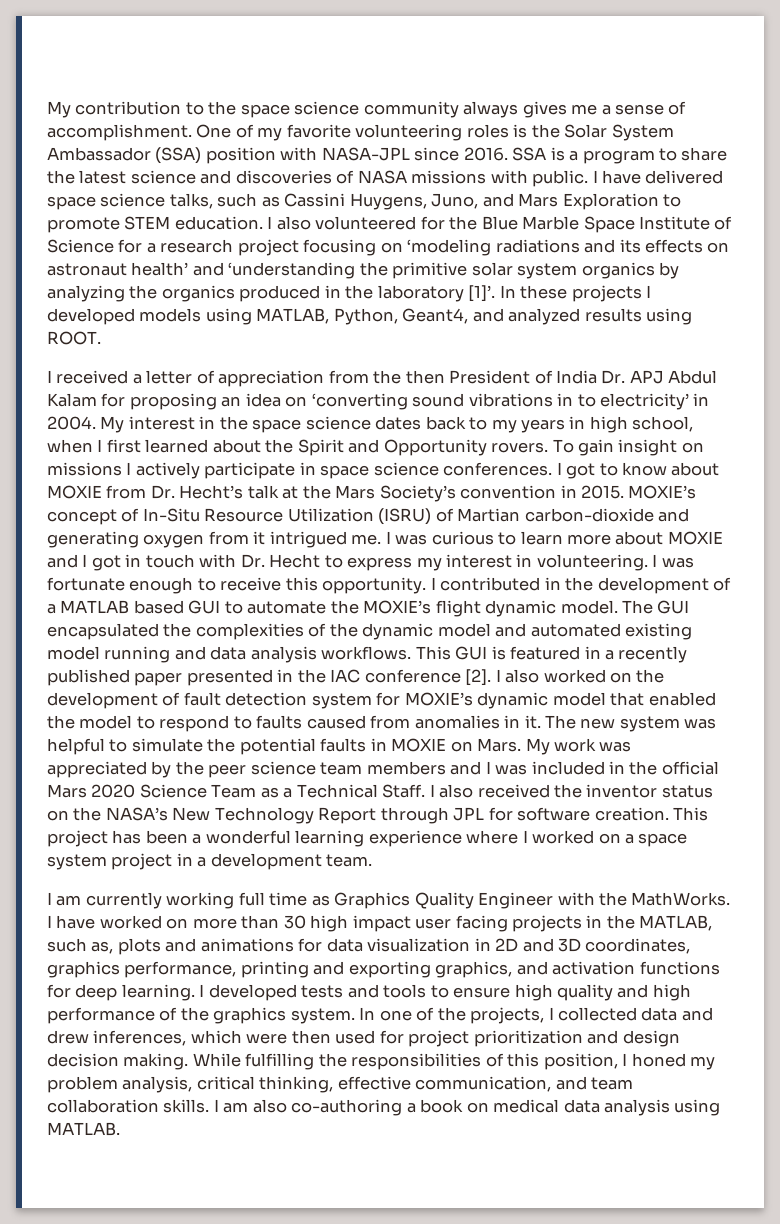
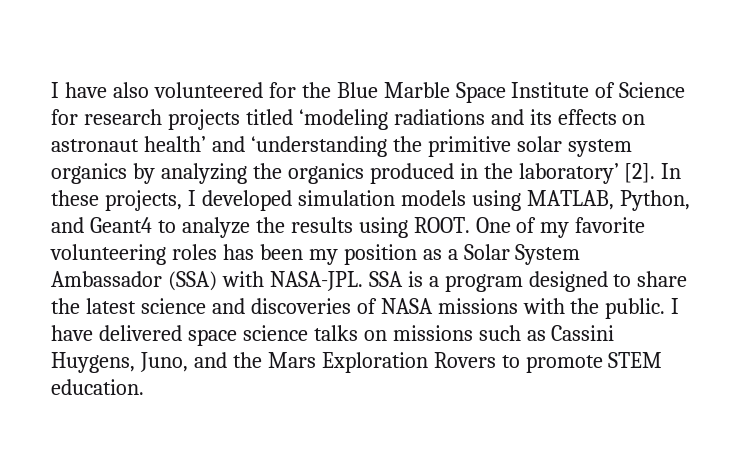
[47,101,687,118] [47,124,674,141] [47,147,728,164] [47,170,724,187] [47,193,682,210] [47,216,273,233] My contribution to the space science community always gives me a sense of accomplishment. One of my favorite volunteering roles is the Solar System Ambassador (SSA) position with NASA-JPL since 2016. SSA is a program to share the latest science and discoveries of NASA missions with public. I have delivered space science talks, such as Cassini Huygens, Juno, and Mars Exploration to promote STEM education. I -> [51,82,107,98] I have
[146,239,403,256] a research project focusing on -> [83,109,293,130] research projects titled
[377,285,496,302] laboratory [1]’. -> [518,163,656,184] laboratory’ [2].
[571,285,652,302] [47,308,135,325] projects I developed -> [104,190,395,211] projects, I developed simulation
[402,308,693,325] [47,331,101,345] [47,370,718,387] [47,393,710,410] [47,416,694,433] [47,439,704,456] [47,462,720,479] [47,485,697,502] [47,508,690,525] [47,531,723,548] [47,554,694,571] [47,577,732,594] [47,600,690,617] [47,623,693,640] [47,646,688,663] [47,669,665,686] [47,692,716,709] [47,715,717,732] [47,738,632,755] [47,761,719,778] [47,784,713,798] [47,807,709,824] [47,830,688,847] [47,853,373,870] [47,892,731,909] [47,915,713,932] [47,938,691,955] [47,961,720,978] [47,984,691,1001] [47,1007,713,1024] [47,1030,680,1047] [47,1053,716,1070] [47,1076,634,1093] [47,1099,721,1116] [47,1122,120,1136] Geant4, and analyzed results using ROOT. // I received a letter of appreciation from the then President of India Dr. APJ Abdul Kalam for proposing an idea on ‘converting sound vibrations in to electricity’ in 2004. My interest in the space science dates back to my years in high school, when I first learned about the Spirit and Opportunity rovers. To gain insight on missions I actively participate in space science conferences. I got to know about MOXIE from Dr. Hecht’s talk at the Mars Society’s convention in 2015. MOXIE’s concept of In-Situ Resource Utilization (ISRU) of Martian carbon-dioxide and generating oxygen from it intrigued me. I was curious to learn more about MOXIE and I got in touch with Dr. Hecht to express my interest in volunteering. I was fortunate enough to receive this opportunity. I contributed in the development of a MATLAB based GUI to automate the MOXIE’s flight dynamic model. The GUI encapsulated the complexities of the dynamic model and automated existing model running and data analysis workflows. This GUI is featured in a recently published paper presented in the IAC conference [2]. I also worked on the development of fault detection system for MOXIE’s dynamic model that enabled the model to respond to faults caused from anomalies in it. The new system was helpful to simulate the potential faults in MOXIE on Mars. My work was appreciated by the peer science team members and I was included in the official Mars 2020 Science Team as a Technical Staff. I also received the inventor status on the NASA’s New Technology Report through JPL for software creation. This project has been a wonderful learning experience where I worked on a space system project in a development team. // I am currently working full time as Graphics Quality Engineer with the MathWorks. I have worked on more than 30 high impact user facing projects in the MATLAB, such as, plots and animations for data visualization in 2D and 3D coordinates, graphics performance, printing and exporting graphics, and activation functions for deep learning. I developed tests and tools to ensure high quality and high performance of the graphics system. In one of the projects, I collected data and drew inferences, which were then used for project prioritization and design decision making. While fulfilling the responsibilities of this position, I honed my problem analysis, critical thinking, effective communication, and team collaboration skills. I am also co-authoring a book on medical data analysis using MATLAB. -> [51,217,646,238] [50,244,581,265] [51,271,688,292] [51,298,680,319] [51,325,615,346] [51,352,663,373] [51,379,144,395] and Geant4 to analyze the results using ROOT. One of my favorite volunteering roles has been my position as a Solar System Ambassador (SSA) with NASA-JPL. SSA is a program designed to share the latest science and discoveries of NASA missions with the public. I have delivered space science talks on missions such as Cassini Huygens, Juno, and the Mars Exploration Rovers to promote STEM education.

